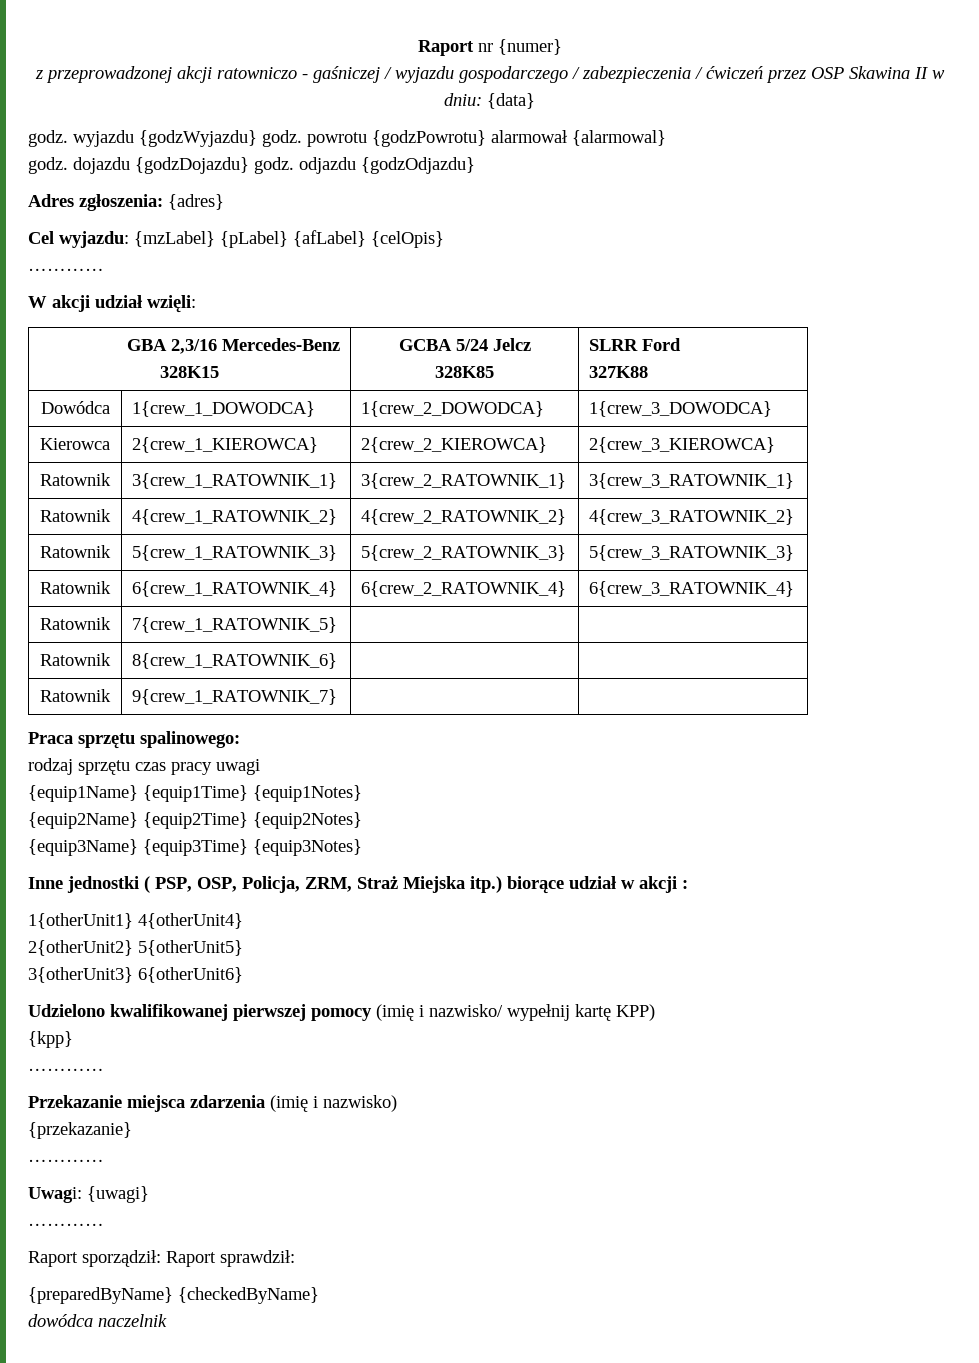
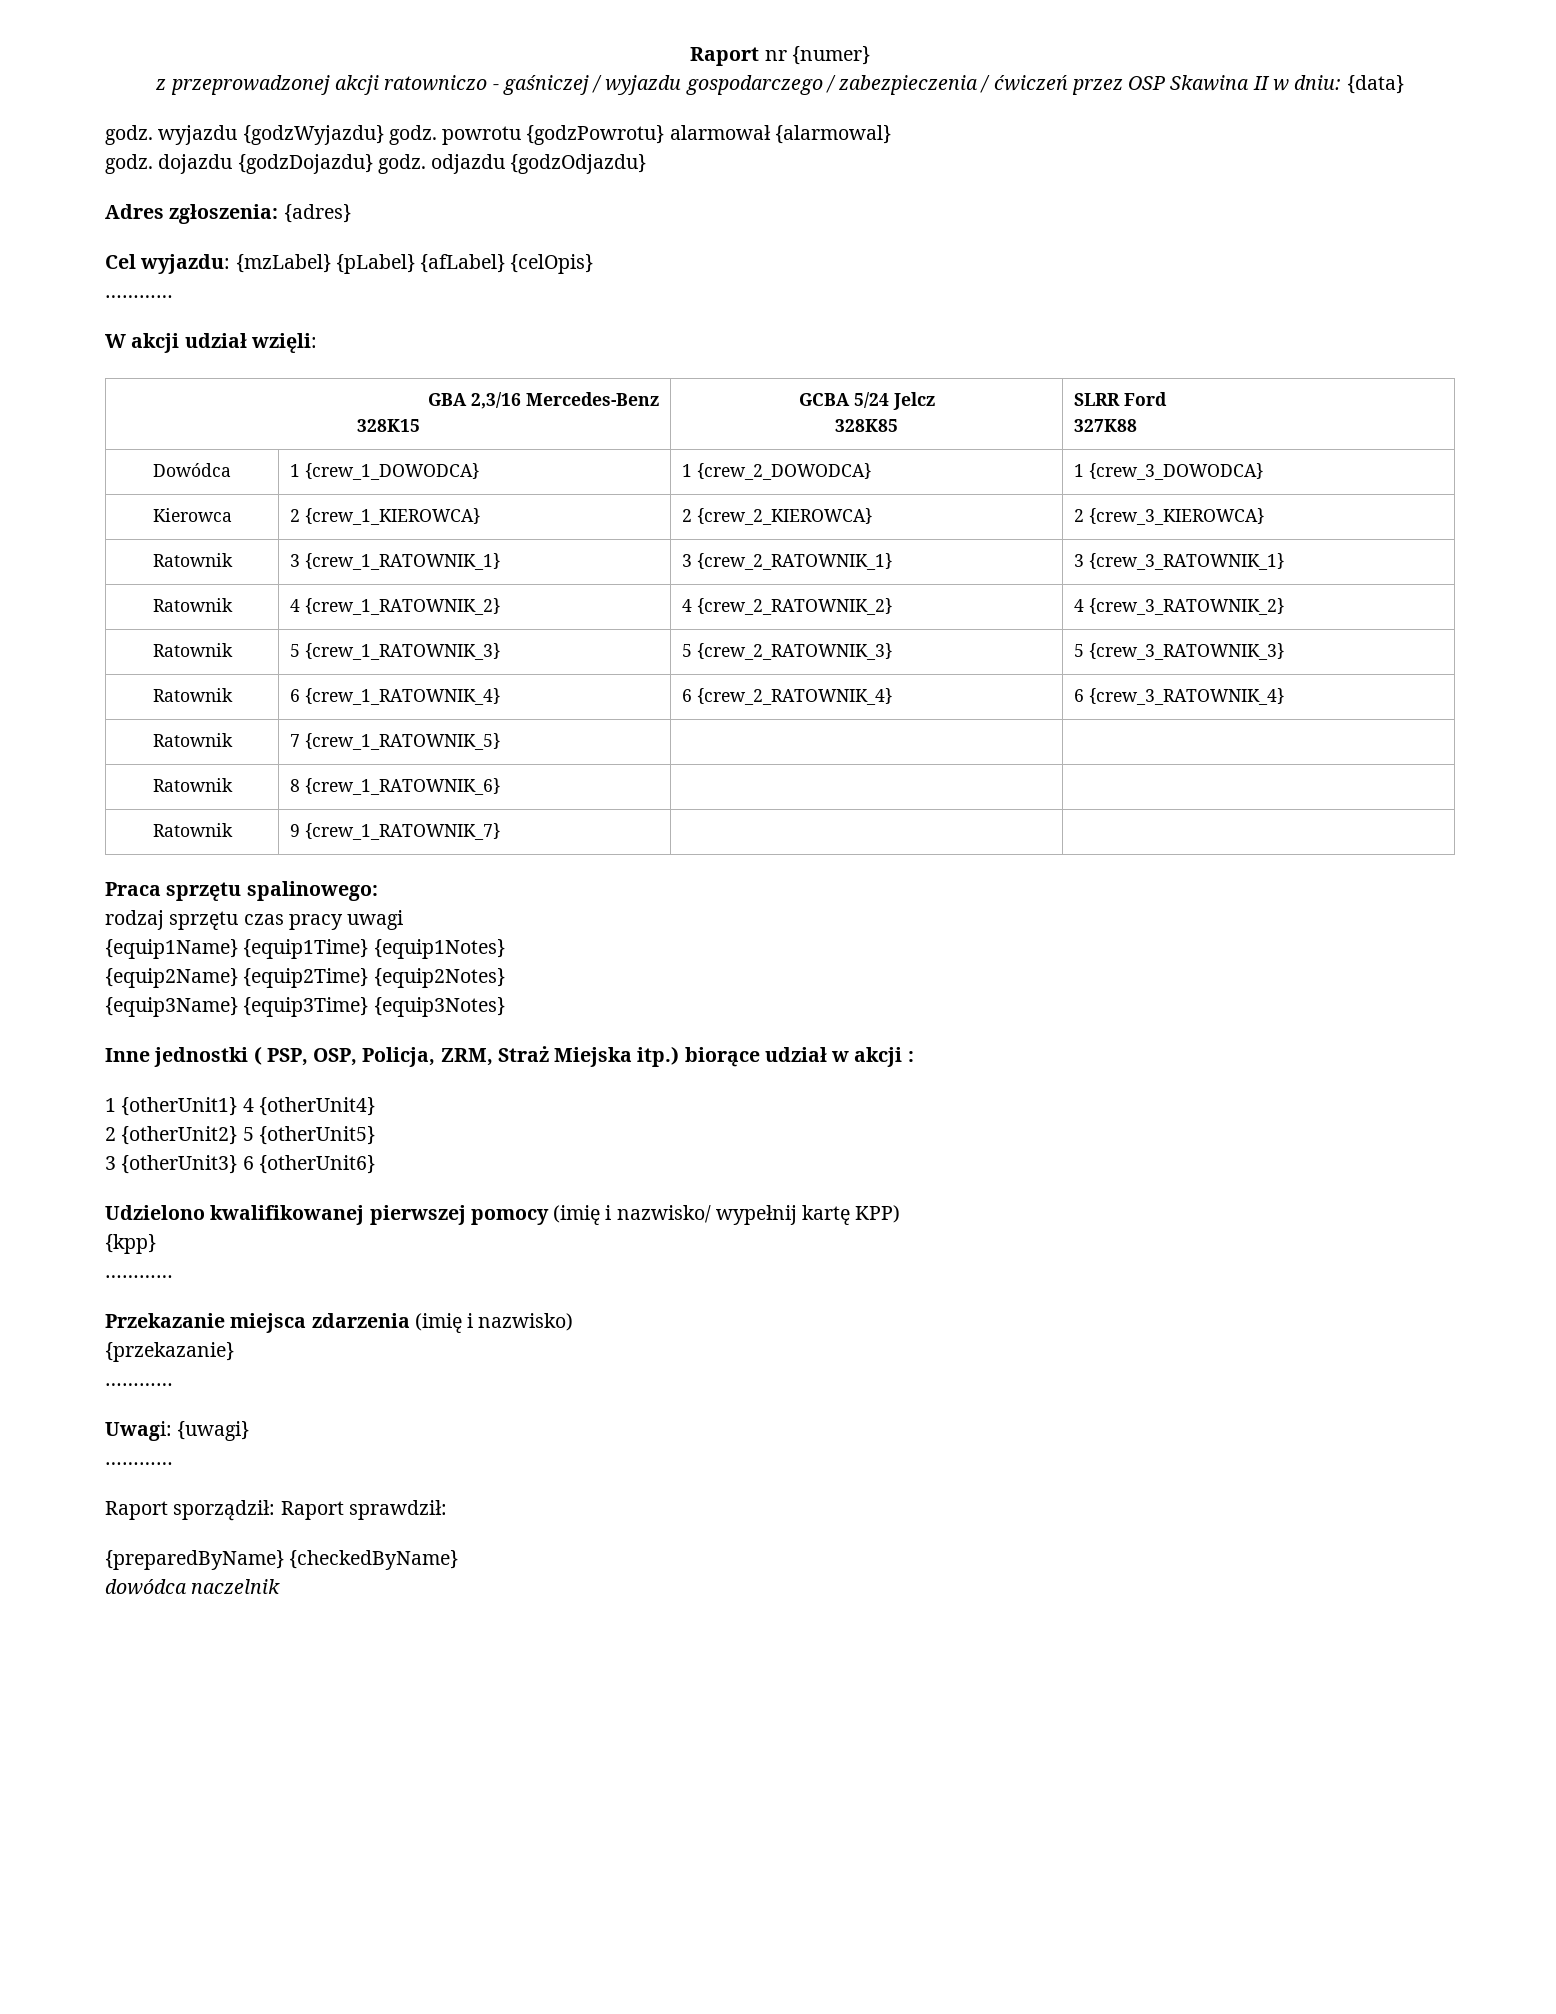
[132,401,316,417] [361,401,545,417] [589,401,773,417] [40,438,110,450] [132,437,319,453] [361,437,548,453] [589,437,776,453] [40,473,111,486] [132,473,338,489] [361,473,567,489] [589,473,795,489] [40,509,111,522] [132,509,338,525] [361,509,567,525] [589,509,795,525] [40,545,111,558] [132,545,338,561] [361,545,567,561] [589,545,795,561] [40,581,111,594] [132,581,338,597] [361,581,567,597] [589,581,795,597] [40,617,111,630] [132,617,338,633] [40,653,111,666] [132,653,338,669] [40,689,111,702] [132,689,338,705] 1{crew_1_DOWODCA} | 1{crew_2_DOWODCA} | 1{crew_3_DOWODCA} // Kierowca | 2{crew_1_KIEROWCA} | 2{crew_2_KIEROWCA} | 2{crew_3_KIEROWCA} // Ratownik | 3{crew_1_RATOWNIK_1} | 3{crew_2_RATOWNIK_1} | 3{crew_3_RATOWNIK_1} // Ratownik | 4{crew_1_RATOWNIK_2} | 4{crew_2_RATOWNIK_2} | 4{crew_3_RATOWNIK_2} // Ratownik | 5{crew_1_RATOWNIK_3} | 5{crew_2_RATOWNIK_3} | 5{crew_3_RATOWNIK_3} // Ratownik | 6{crew_1_RATOWNIK_4} | 6{crew_2_RATOWNIK_4} | 6{crew_3_RATOWNIK_4} // Ratownik | 7{crew_1_RATOWNIK_5} | | // Ratownik | 8{crew_1_RATOWNIK_6} | | // Ratownik | 9{crew_1_RATOWNIK_7} -> [290,463,480,480] [682,463,872,480] [1074,463,1264,480] [152,508,232,522] [290,508,481,525] [682,508,873,525] [1074,508,1265,525] [152,553,233,567] [290,553,501,570] [682,553,893,570] [1074,553,1285,570] [152,598,233,612] [290,598,501,615] [682,598,893,615] [1074,598,1285,615] [152,643,233,657] [290,643,501,660] [682,643,893,660] [1074,643,1285,660] [152,688,233,702] [290,688,501,705] [682,688,893,705] [1074,688,1285,705] [152,733,233,747] [290,733,501,750] [152,778,233,792] [290,778,501,795] [152,823,233,837] [290,823,501,840] 1 {crew_1_DOWODCA} | 1 {crew_2_DOWODCA} | 1 {crew_3_DOWODCA} // Kierowca | 2 {crew_1_KIEROWCA} | 2 {crew_2_KIEROWCA} | 2 {crew_3_KIEROWCA} // Ratownik | 3 {crew_1_RATOWNIK_1} | 3 {crew_2_RATOWNIK_1} | 3 {crew_3_RATOWNIK_1} // Ratownik | 4 {crew_1_RATOWNIK_2} | 4 {crew_2_RATOWNIK_2} | 4 {crew_3_RATOWNIK_2} // Ratownik | 5 {crew_1_RATOWNIK_3} | 5 {crew_2_RATOWNIK_3} | 5 {crew_3_RATOWNIK_3} // Ratownik | 6 {crew_1_RATOWNIK_4} | 6 {crew_2_RATOWNIK_4} | 6 {crew_3_RATOWNIK_4} // Ratownik | 7 {crew_1_RATOWNIK_5} | | // Ratownik | 8 {crew_1_RATOWNIK_6} | | // Ratownik | 9 {crew_1_RATOWNIK_7}
[28,913,243,929] [28,940,243,956] [28,967,243,983] 1{otherUnit1} 4{otherUnit4} // 2{otherUnit2} 5{otherUnit5} // 3{otherUnit3} 6{otherUnit6} -> [105,1097,375,1116] [105,1126,375,1145] [105,1155,375,1174] 1 {otherUnit1} 4 {otherUnit4} // 2 {otherUnit2} 5 {otherUnit5} // 3 {otherUnit3} 6 {otherUnit6}

